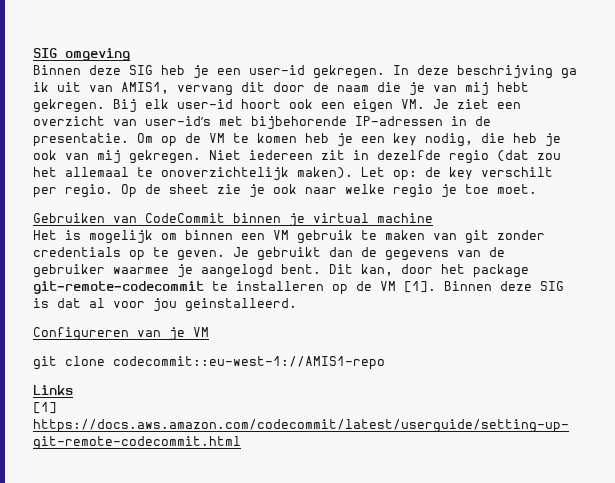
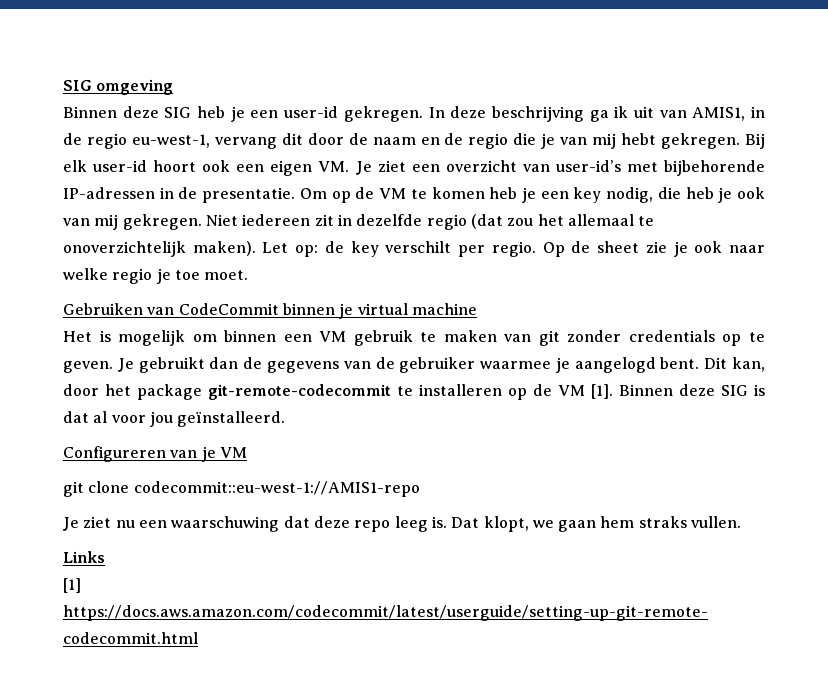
(169, 88) none -> [751,106,765,118] [63,133,210,149] in de regio eu-west-1,
(369, 88) none -> [420,133,509,149] en de regio
[185,298,297,312] geinstalleerd. -> [177,411,286,427] geïnstalleerd.
(385, 363) none -> [63,516,742,532] // Je ziet nu een waarschuwing dat deze repo leeg is. Dat klopt, we gaan hem straks vullen.

